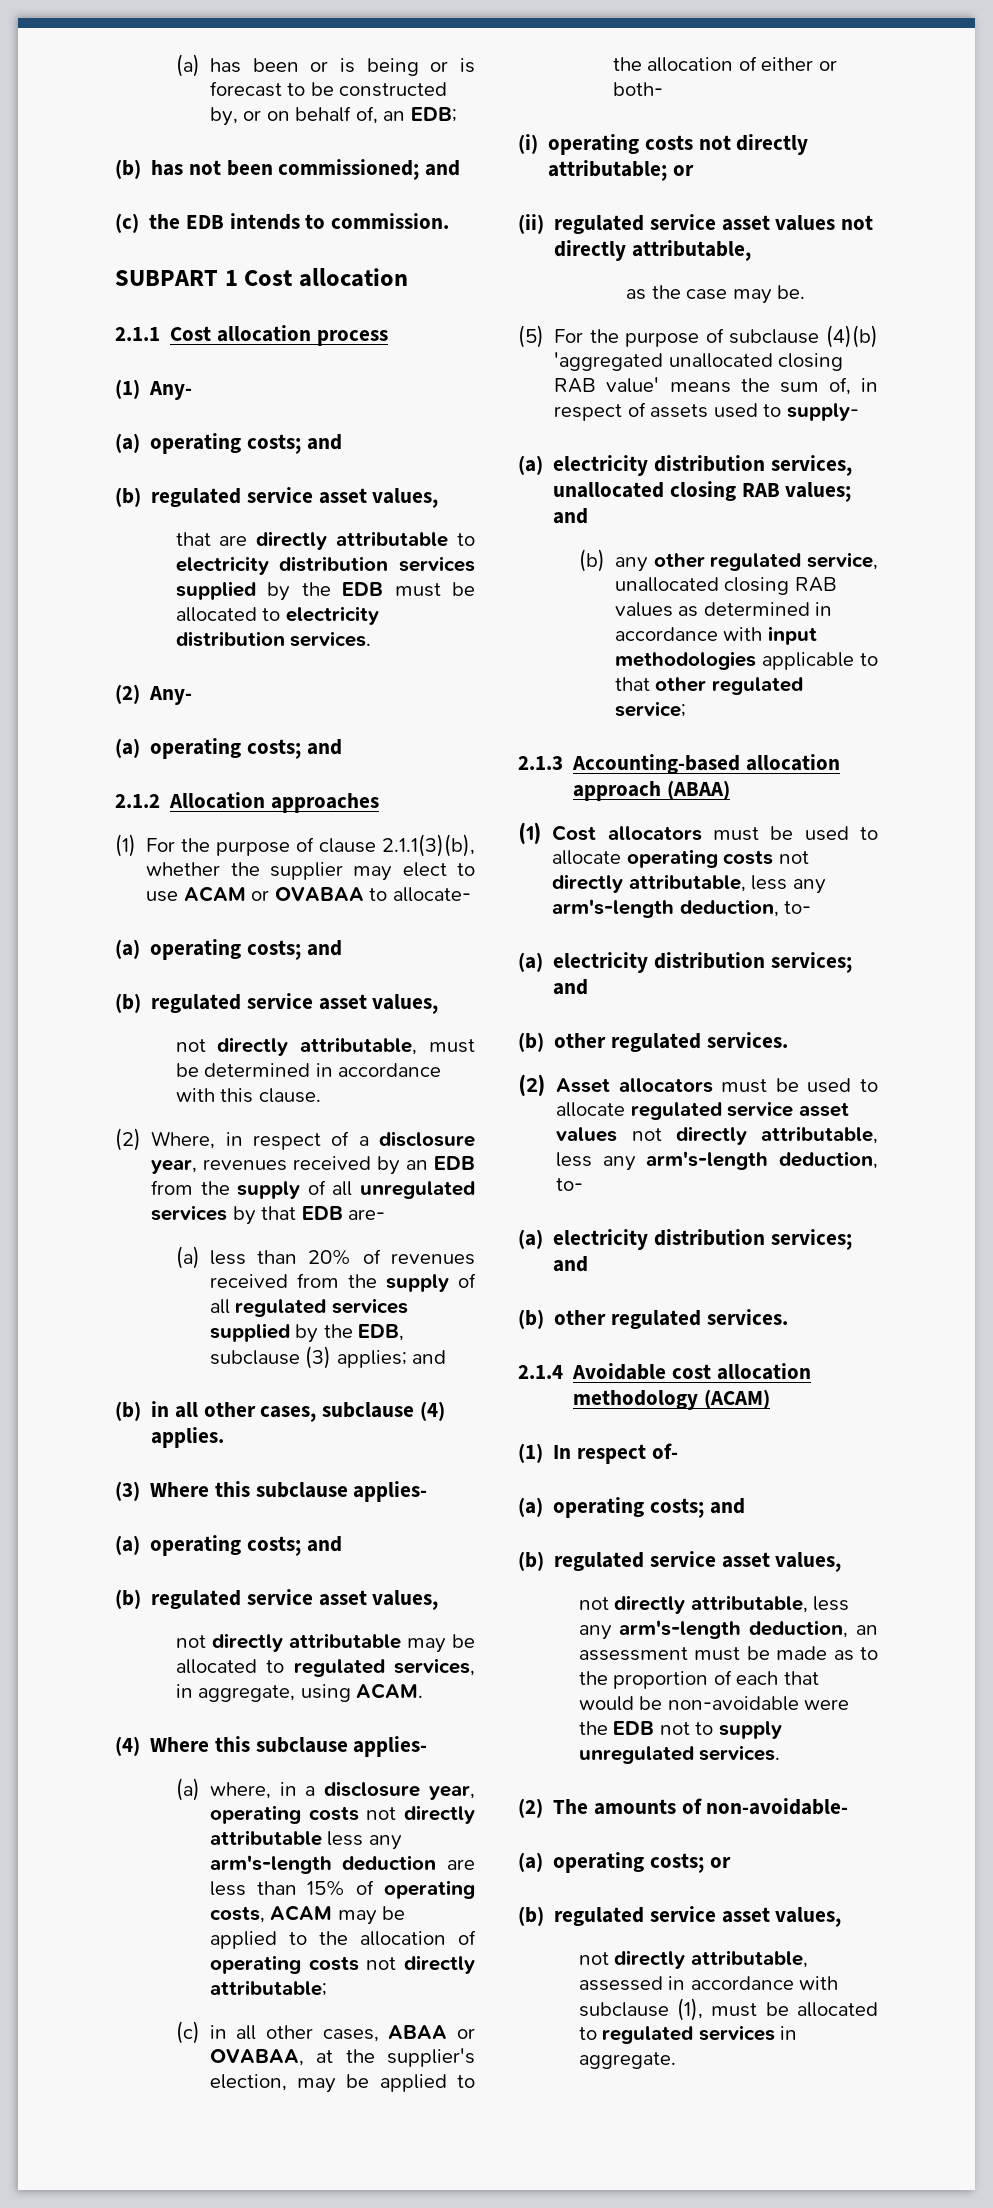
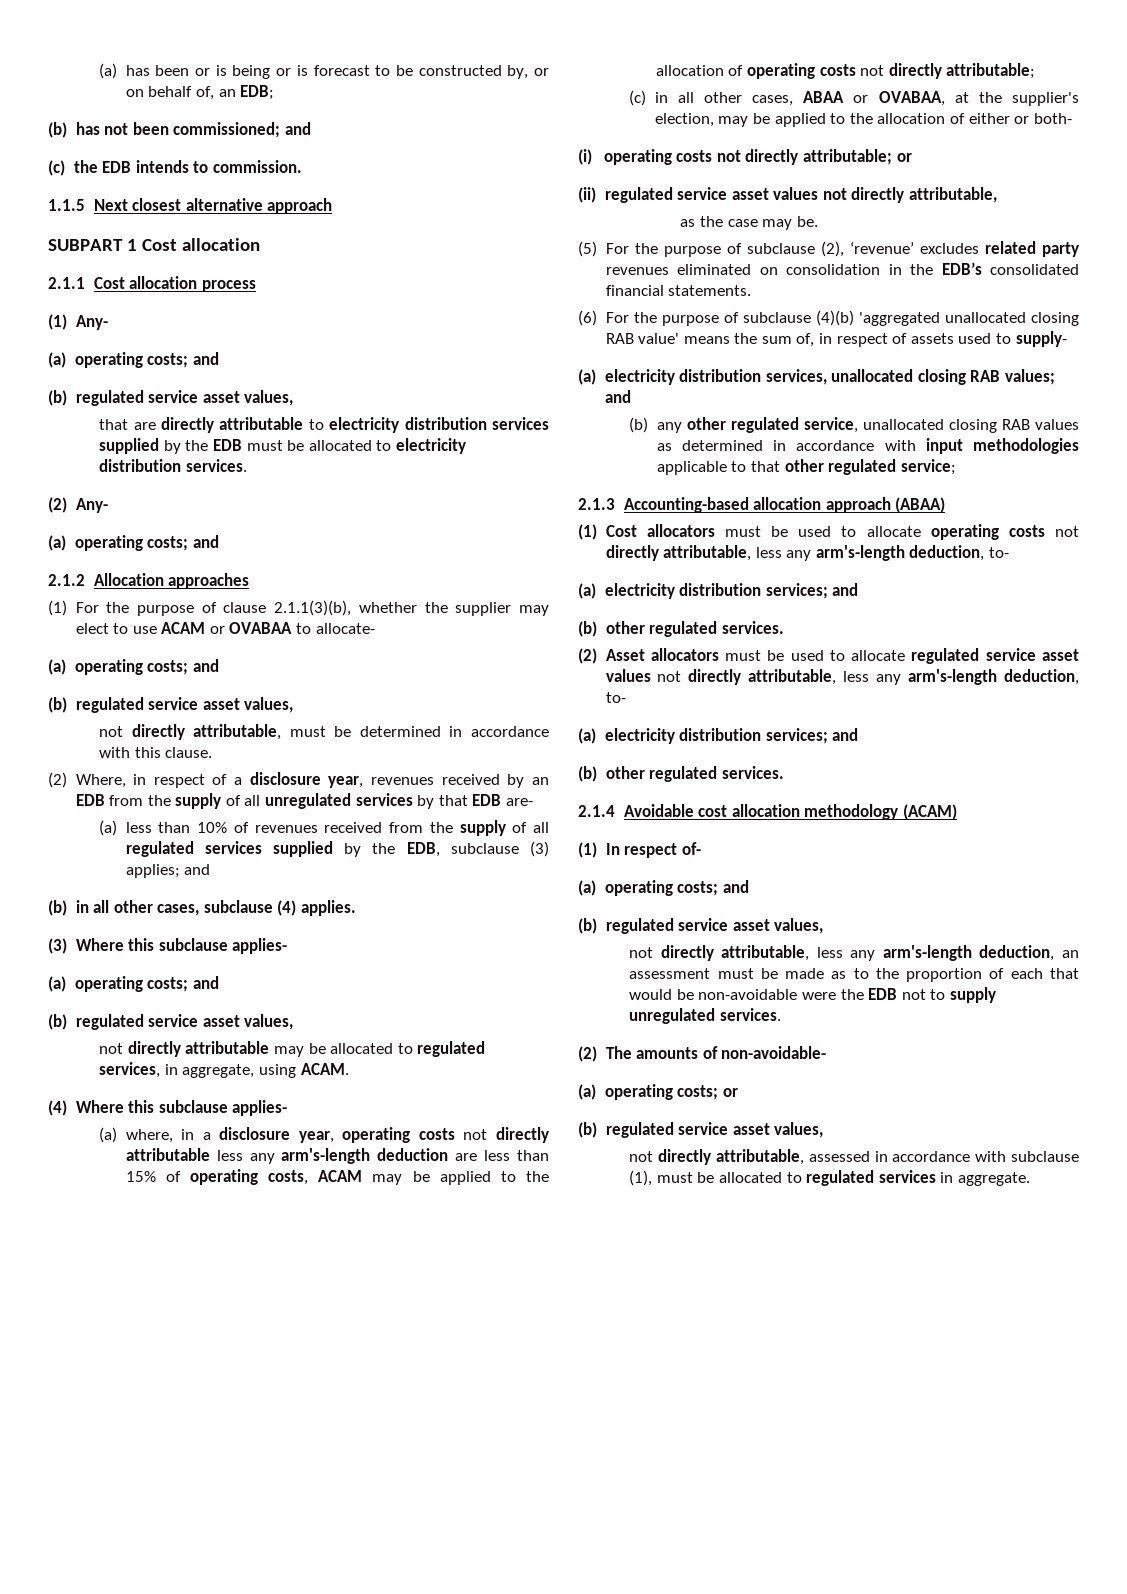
(449, 221) none -> [48,198,333,214] // 1.1.5 Next closest alternative approach
[308,1249,352,1265] 20% -> [197,822,228,833] 10%
(820, 336) none -> [820,241,1079,257] [605,262,1079,275] [605,285,752,296] [578,310,811,326] (2), ‘revenue’ excludes related party revenues eliminated on consolidation in the EDB’s consolidated financial statements. // (6) For the purpose of subclause

